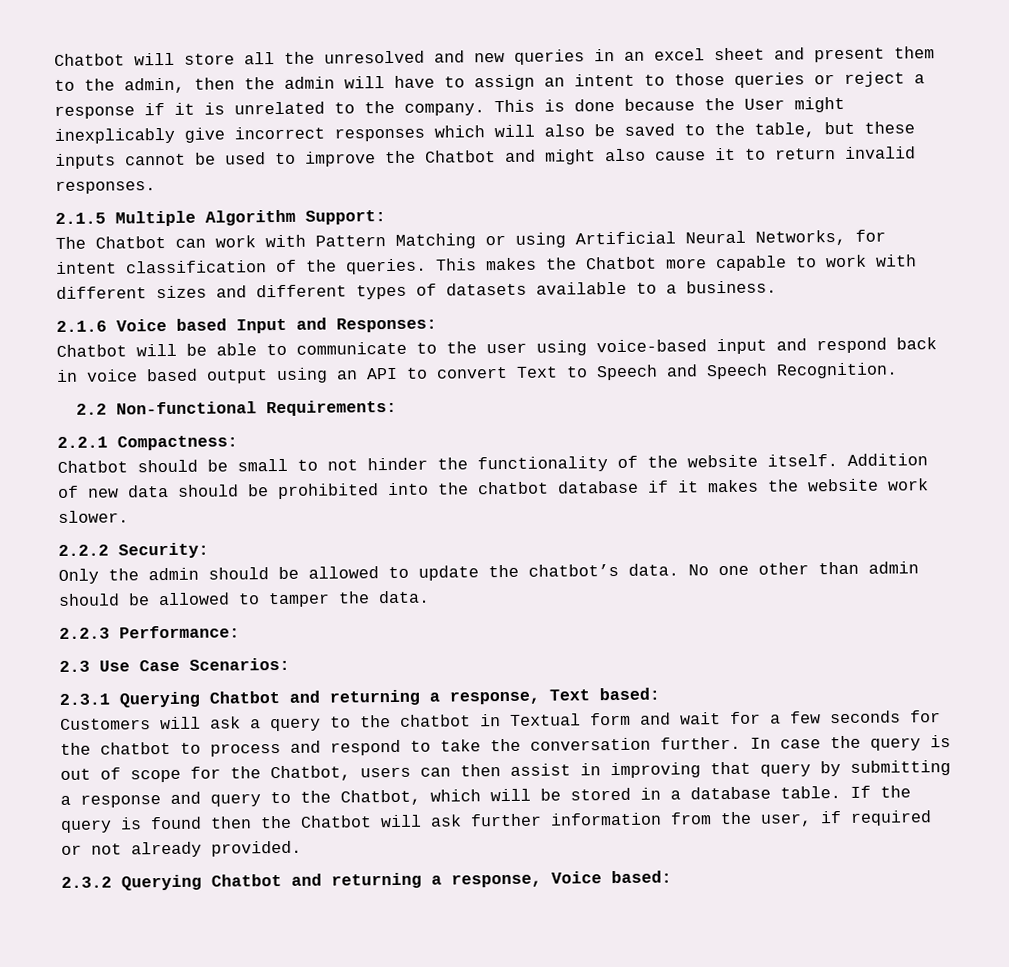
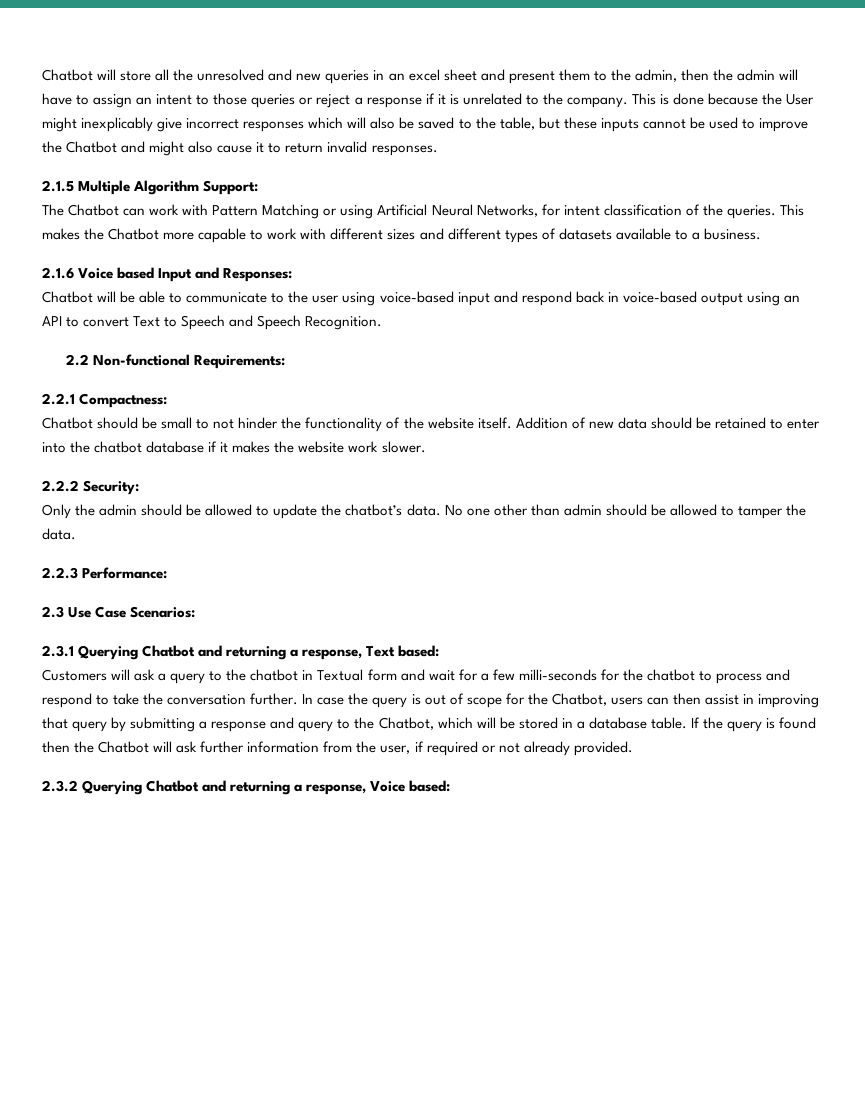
[86,368,198,382] voice based -> [622,291,697,303] voice-based
[277,483,379,500] prohibited -> [714,417,821,429] retained to enter
[830,710,901,724] seconds -> [518,669,597,681] milli-seconds

